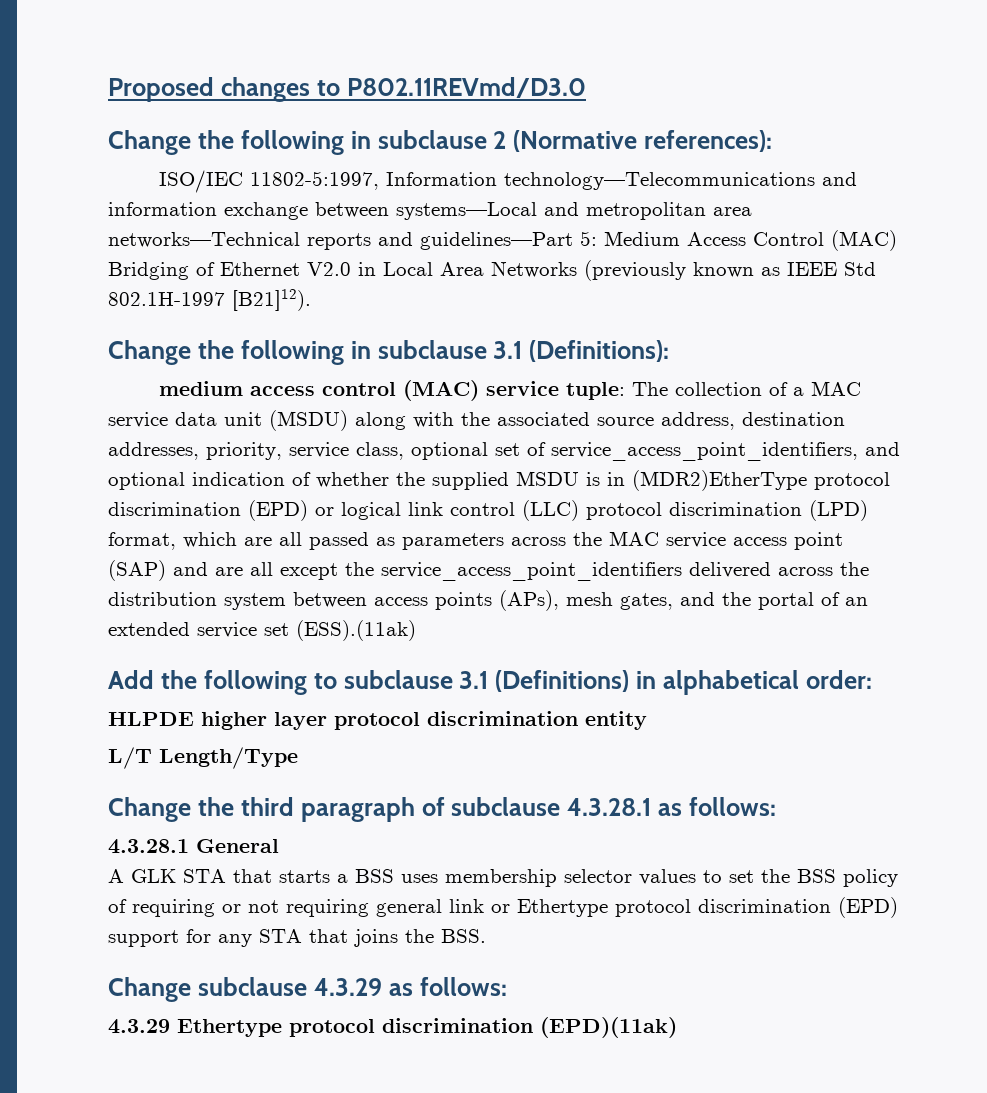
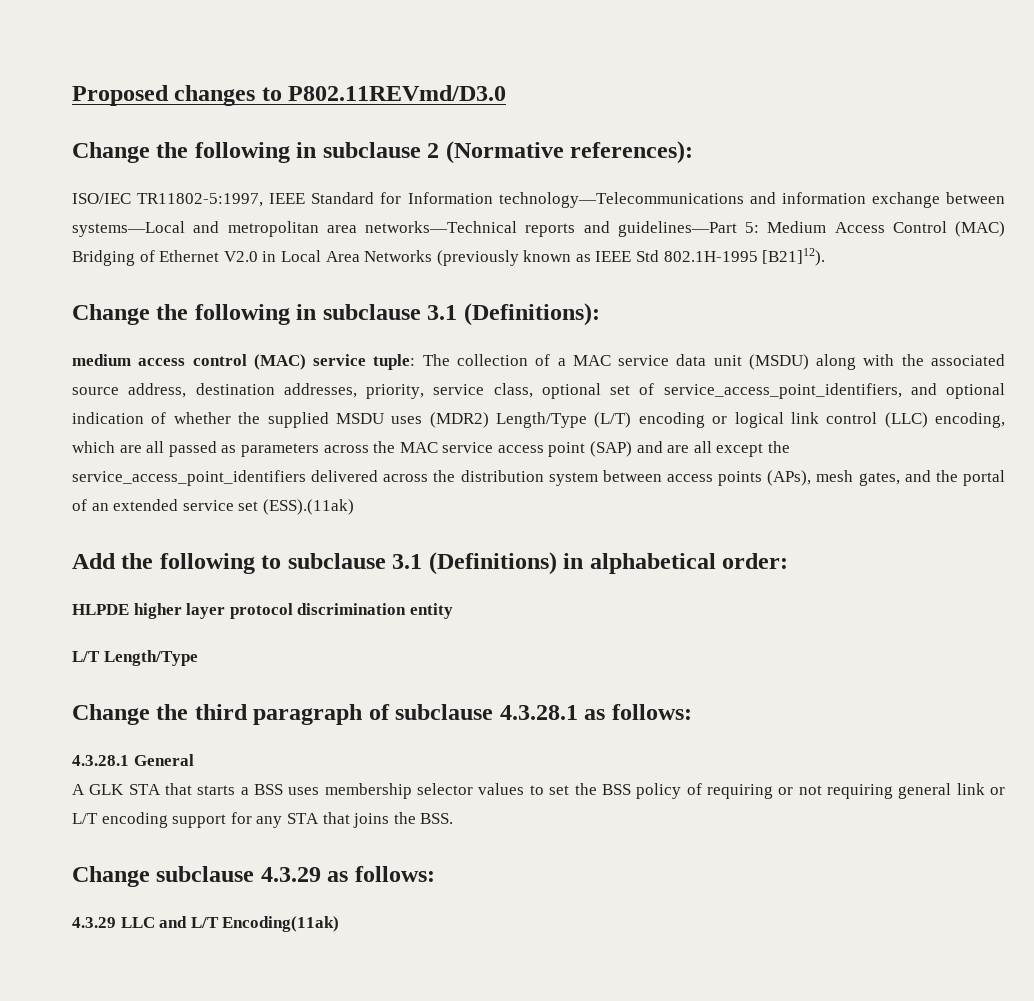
[250,171,380,190] 11802-5:1997, -> [137,192,402,207] TR11802-5:1997, IEEE Standard for
[108,292,225,306] 802.1H-1997 -> [663,251,758,262] 802.1H-1995
[586,470,890,491] [108,500,308,521] is in (MDR2)EtherType protocol discrimination (EPD) -> [391,412,705,428] uses (MDR2) Length/Type (L/T) encoding
[586,500,868,521] [108,532,176,550] protocol discrimination (LPD) format, -> [935,412,1005,428] encoding,
[517,897,898,918] Ethertype protocol discrimination (EPD) -> [72,812,168,828] L/T encoding
[177,1017,677,1038] Ethertype protocol discrimination (EPD)(11ak) -> [120,916,340,932] LLC and L/T Encoding(11ak)

